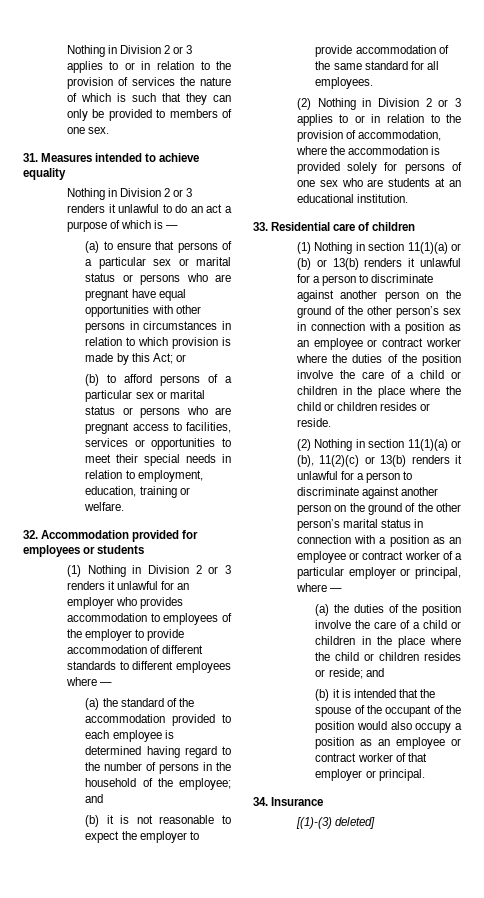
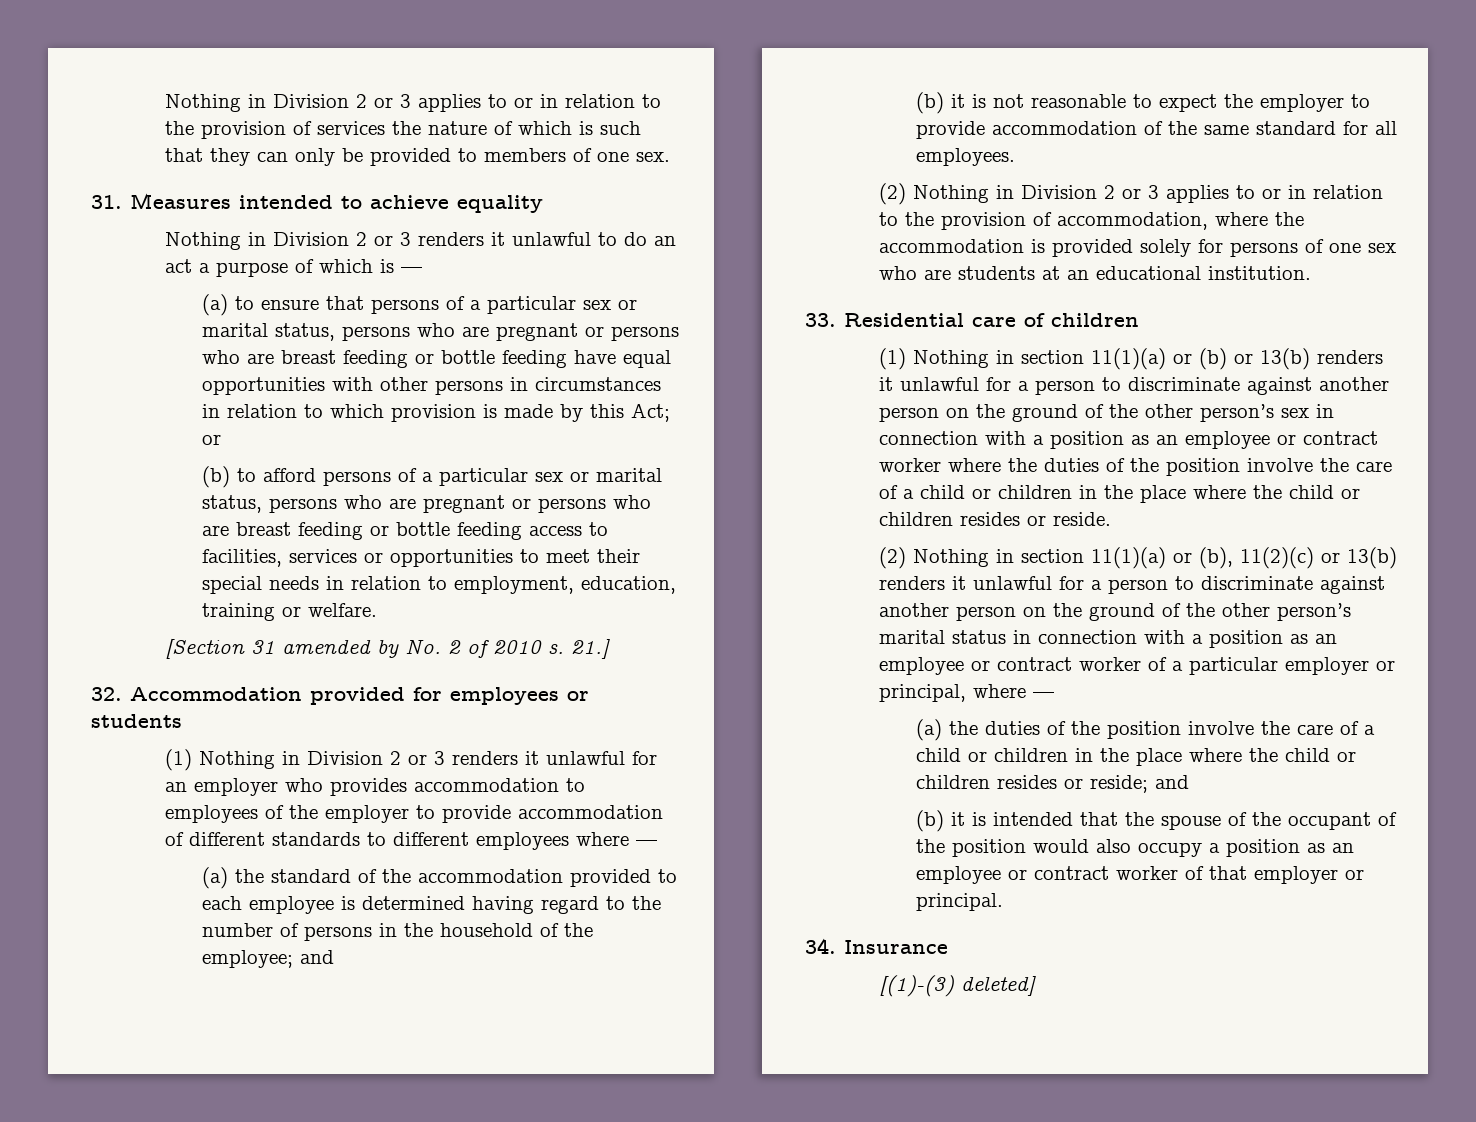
[85,273,231,285] [85,289,130,301] status or persons who are pregnant -> [274,323,679,341] [201,350,567,368] status, persons who are pregnant or persons who are breast feeding or bottle feeding
[85,406,231,418] [85,422,130,434] status or persons who are pregnant -> [201,495,651,513] [201,522,522,540] status, persons who are pregnant or persons who are breast feeding or bottle feeding
(125, 506) none -> [164,638,610,659] // [Section 31 amended by No. 2 of 2010 s. 21.]

